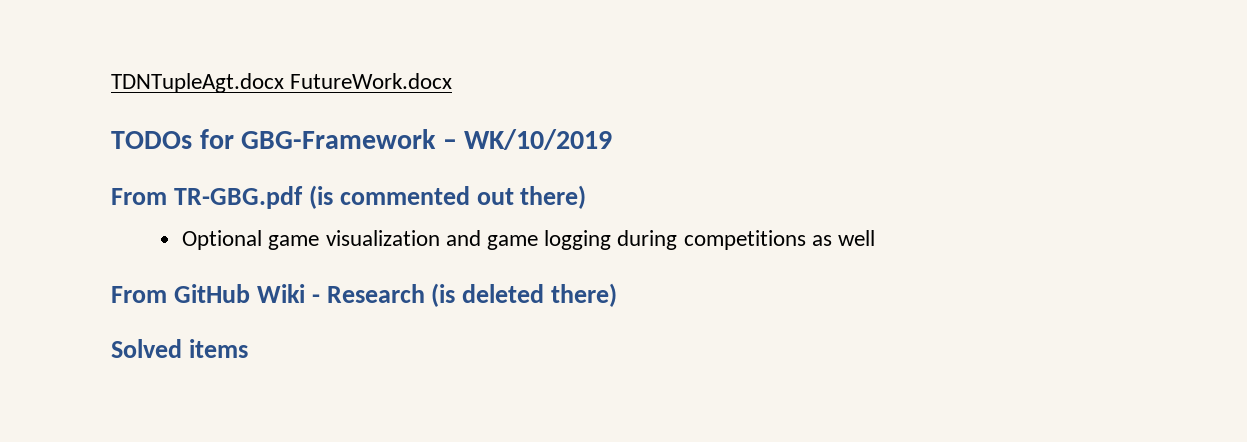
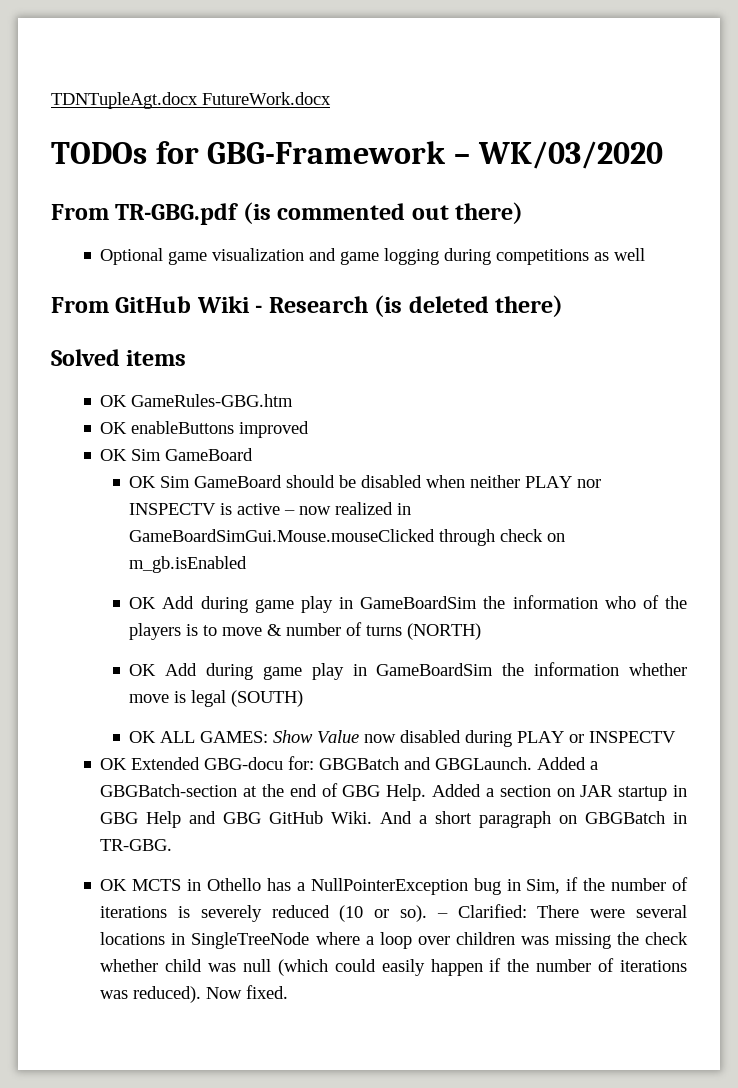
[464,129,613,150] WK/10/2019 -> [477,141,663,169] WK/03/2020
(248, 348) none -> [100,394,294,407] [100,421,310,438] [100,448,254,461] [129,475,602,488] [129,502,412,515] [129,529,566,546] [129,556,248,573] [129,595,687,613] [129,622,482,640] [129,662,687,680] [129,690,304,707] [129,730,677,747] [100,756,599,770] [100,783,687,801] [100,811,688,828] [100,839,173,851] [100,877,688,895] [100,904,687,922] [100,932,689,949] [100,958,687,976] [100,985,289,1003] // OK GameRules-GBG.htm // OK enableButtons improved // OK Sim GameBoard // OK Sim GameBoard should be disabled when neither PLAY nor INSPECTV is active – now realized in GameBoardSimGui.Mouse.mouseClicked through check on m_gb.isEnabled // OK Add during game play in GameBoardSim the information who of the players is to move & number of turns (NORTH) // OK Add during game play in GameBoardSim the information whether move is legal (SOUTH) // OK ALL GAMES: Show Value now disabled during PLAY or INSPECTV // OK Extended GBG-docu for: GBGBatch and GBGLaunch. Added a GBGBatch-section at the end of GBG Help. Added a section on JAR startup in GBG Help and GBG GitHub Wiki. And a short paragraph on GBGBatch in TR-GBG. // OK MCTS in Othello has a NullPointerException bug in Sim, if the number of iterations is severely reduced (10 or so). – Clarified: There were several locations in SingleTreeNode where a loop over children was missing the check whether child was null (which could easily happen if the number of iterations was reduced). Now fixed.

